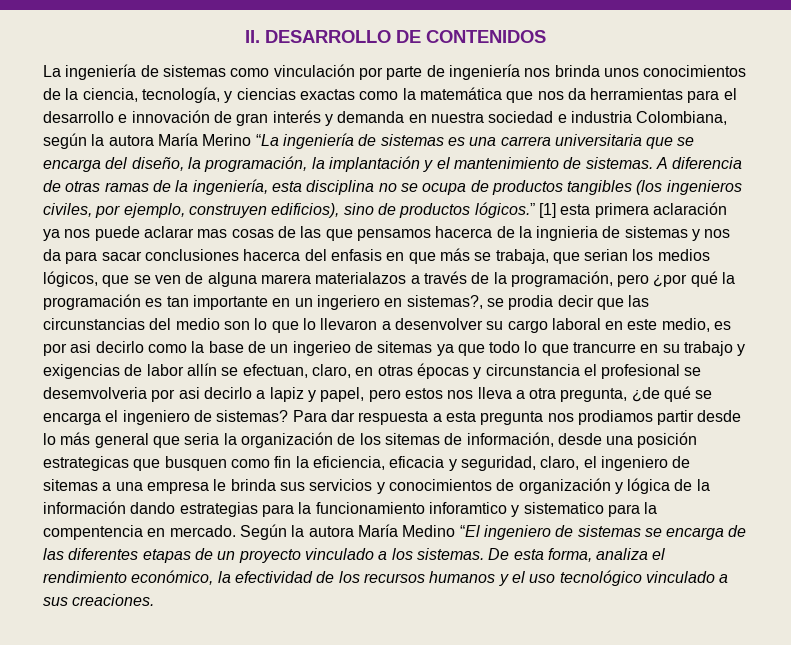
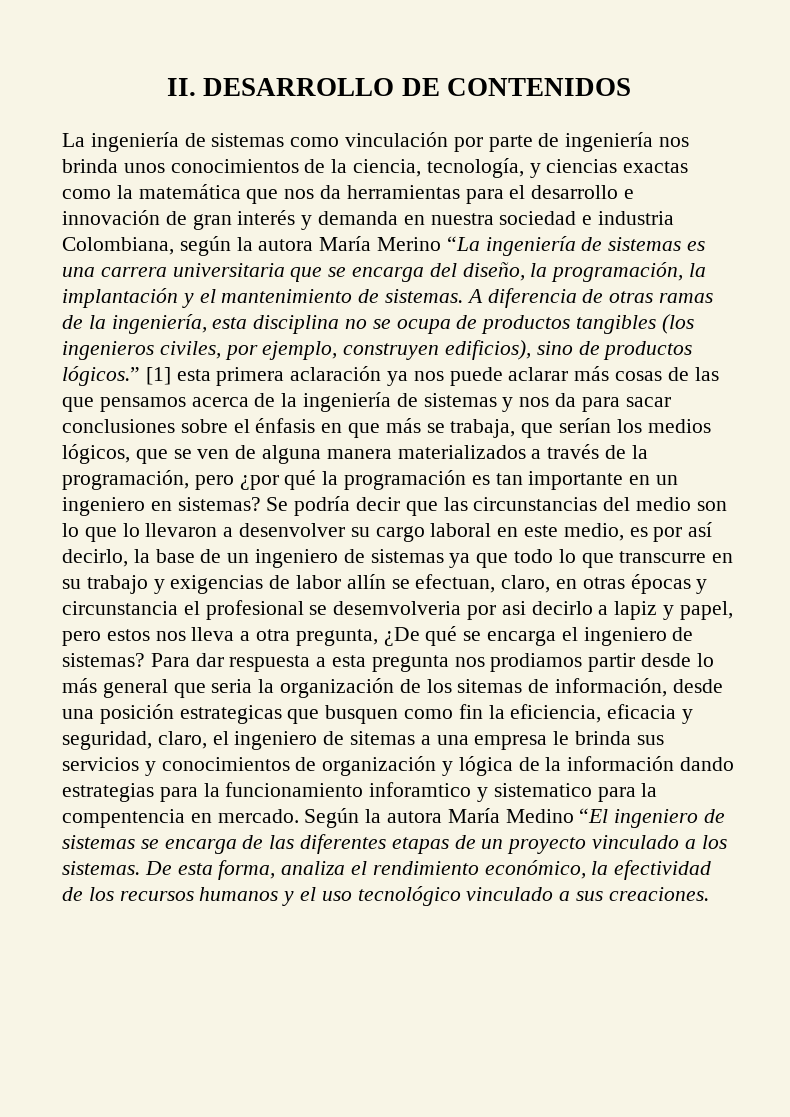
[197,229,228,238] mas -> [574,366,610,381] más
[435,226,599,241] hacerca de la ingnieria -> [191,392,392,412] acerca de la ingeniería
[243,249,382,261] hacerca del enfasis -> [180,418,316,433] sobre el énfasis
[584,249,629,261] serian -> [559,418,612,433] serían
[260,272,407,284] marera materialazos -> [326,445,526,459] manera materializados
[316,295,554,310] ingeriero en sistemas?, se prodia -> [62,496,351,516] ingeniero en sistemas? Se podría
[70,341,187,353] asi decirlo como -> [688,522,713,537] [62,549,128,567] así decirlo,
[292,341,433,356] ingerieo de sitemas -> [255,549,444,568] ingeniero de sistemas
[573,342,637,353] trancurre -> [619,551,707,563] transcurre
[631,387,660,402] ¿de -> [383,627,420,646] ¿De

